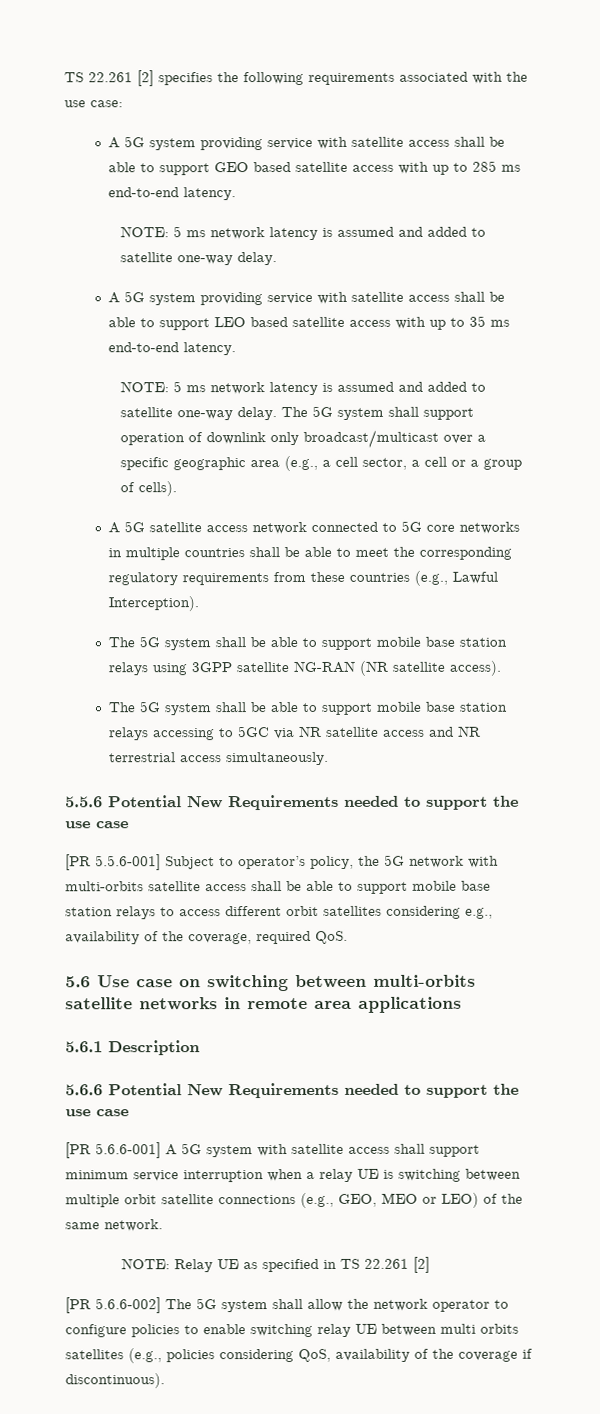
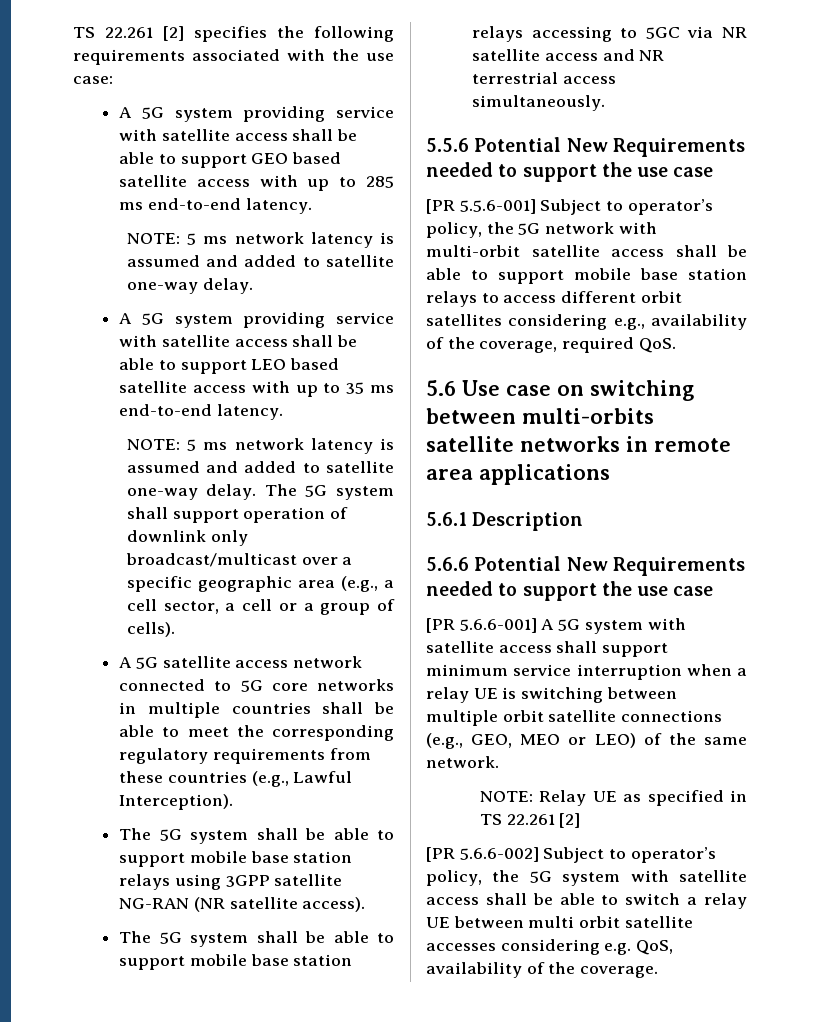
[65,881,144,892] multi-orbits -> [426,245,520,257] multi-orbit
[165,1298,509,1313] [65,1323,519,1338] [65,1348,294,1364] The 5G system shall allow the network operator to configure policies to enable switching relay UE between multi orbits satellites (e.g., policies considering -> [543,847,716,863] [426,870,747,886] [426,893,747,909] [426,916,693,928] [426,939,632,955] Subject to operator’s policy, the 5G system with satellite access shall be able to switch a relay UE between multi orbit satellite accesses considering e.g.
[458,1348,533,1362] [65,1373,165,1389] coverage if discontinuous). -> [580,966,659,978] coverage.

